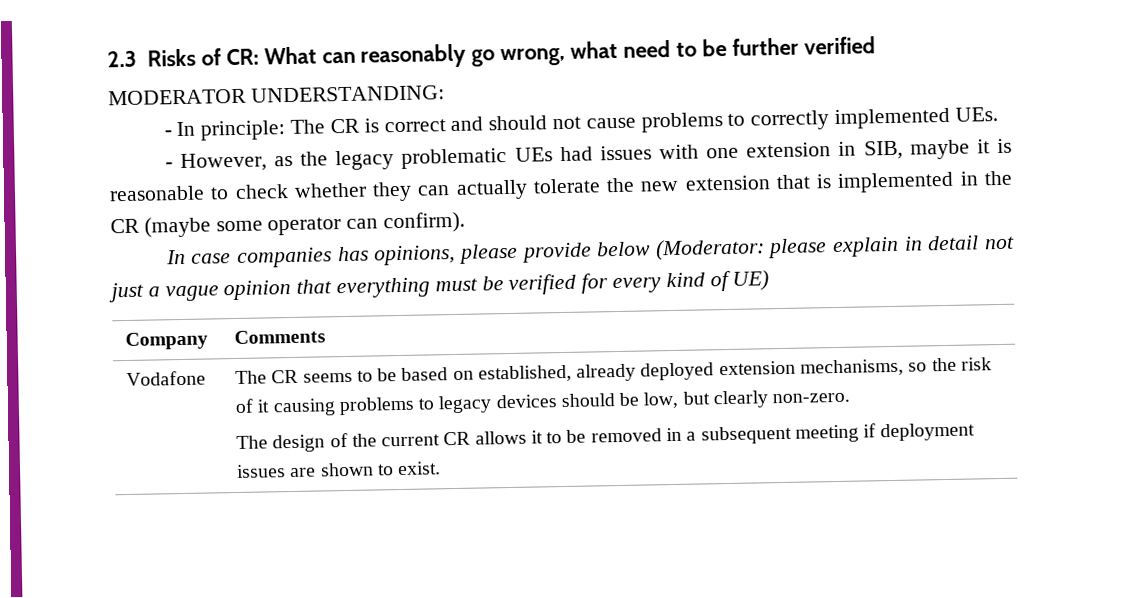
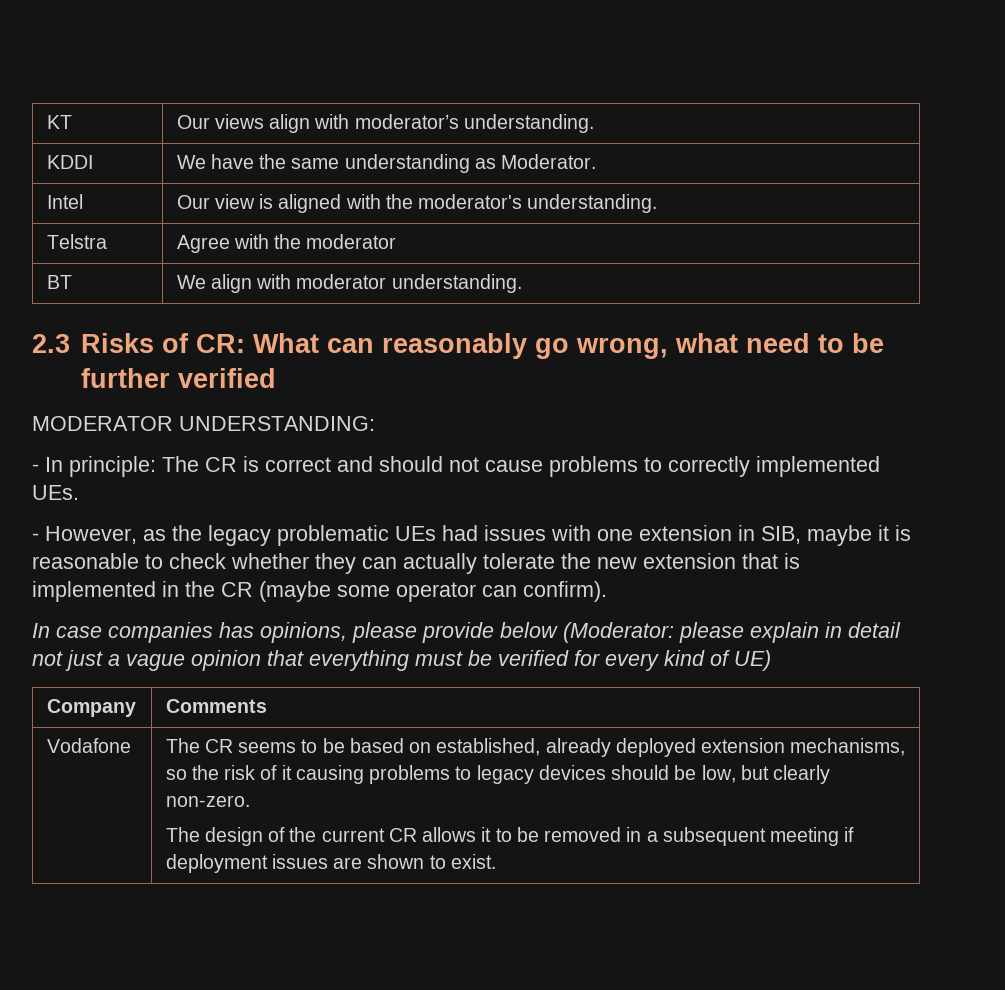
(107, 59) none -> [46,115,72,129] [176,114,594,133] [46,155,93,169] [176,154,597,173] [46,194,83,209] [176,194,658,213] [46,234,107,249] [176,234,397,253] [46,275,72,289] [176,274,522,293] KT | Our views align with moderator’s understanding. // KDDI | We have the same understanding as Moderator. // Intel | Our view is aligned with the moderator's understanding. // Telstra | Agree with the moderator // BT | We align with moderator understanding. //

